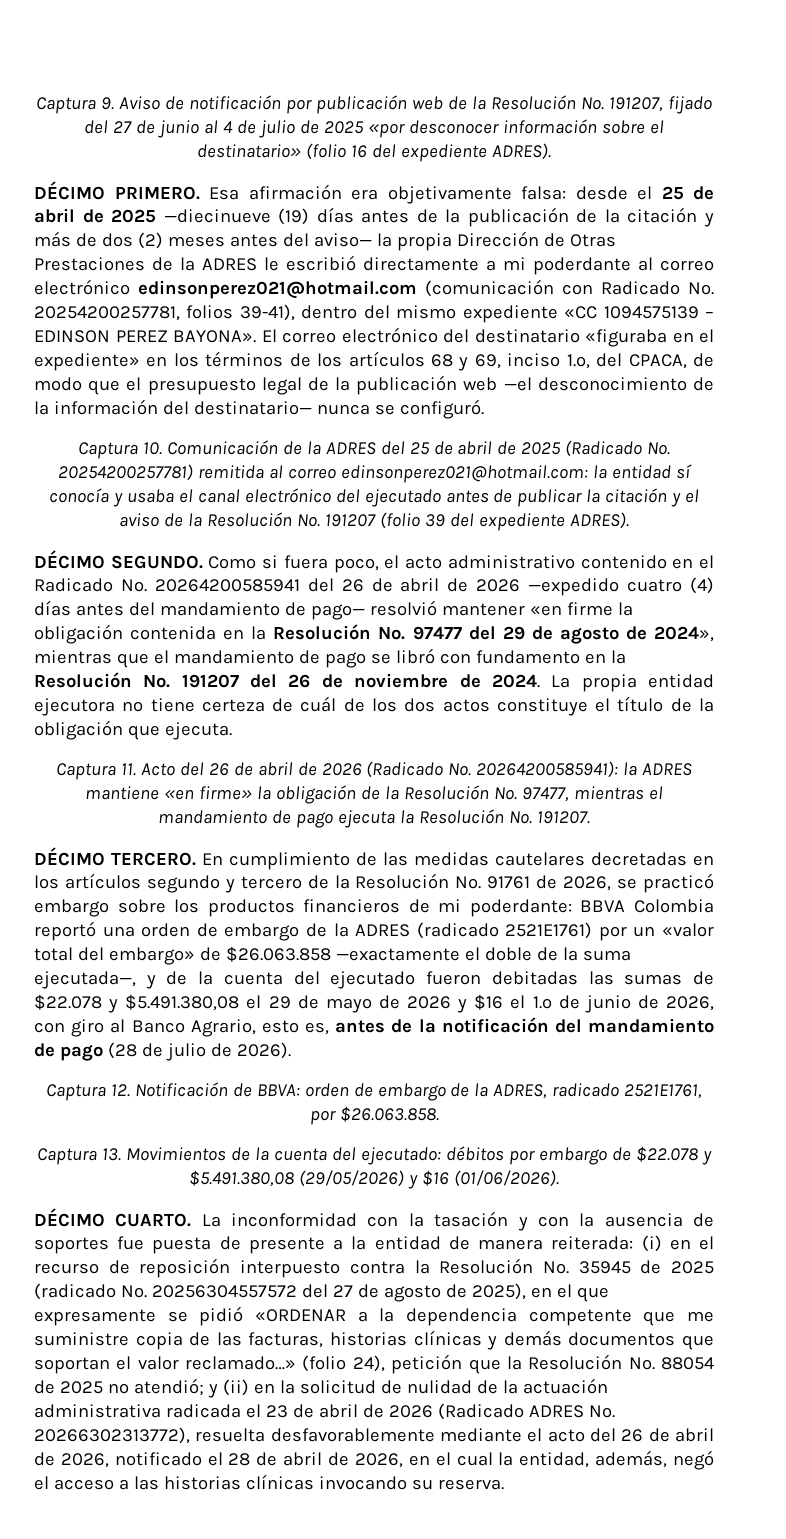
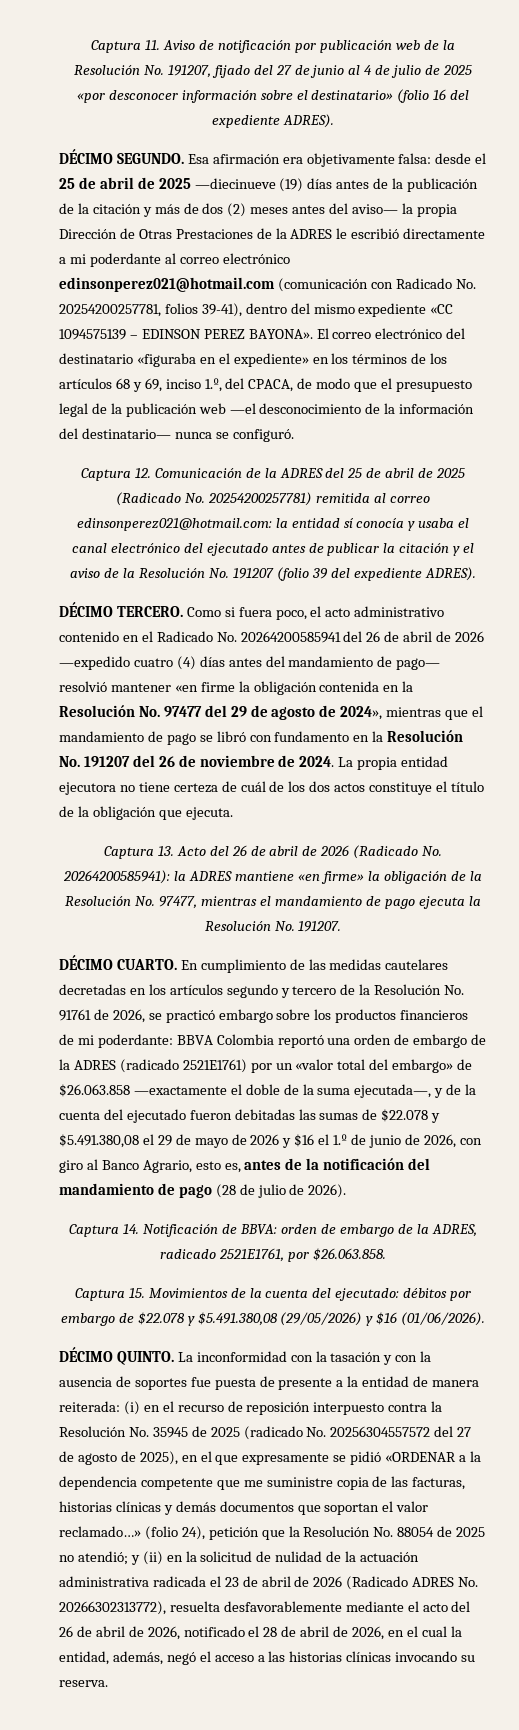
[36,97,115,114] Captura 9. -> [91,40,161,53] Captura 11.
[114,186,200,200] PRIMERO. -> [116,153,184,164] SEGUNDO.
[142,442,162,455] 10. -> [134,468,151,478] 12.
[110,555,203,569] SEGUNDO. -> [116,606,183,617] TERCERO.
[120,763,136,776] 11. -> [157,846,174,856] 13.
[111,852,196,866] TERCERO. -> [116,959,177,970] CUARTO.
[110,1084,130,1097] 12. -> [123,1224,140,1234] 14.
[102,1148,122,1161] 13. -> [128,1288,145,1298] 15.
[115,1213,192,1227] CUARTO. -> [116,1351,174,1365] QUINTO.

